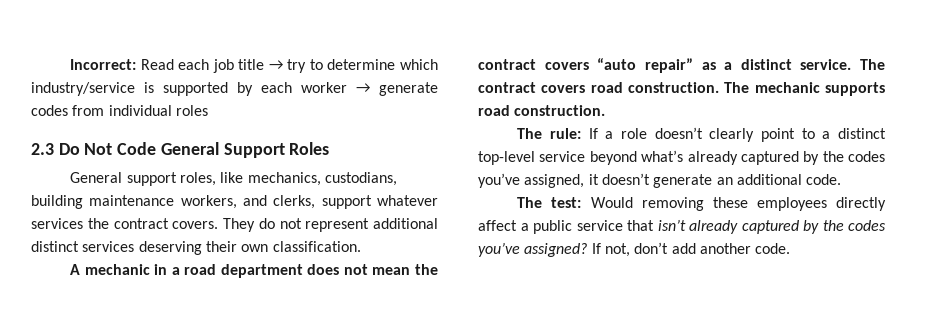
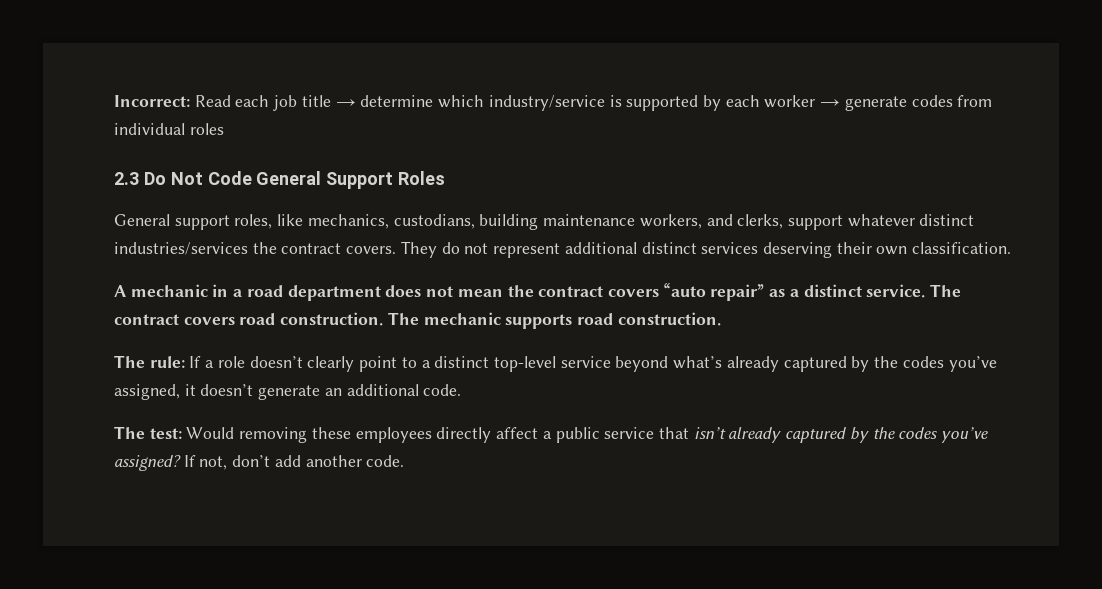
[287,59,323,73] try to -> (356, 103) none
[31,218,83,229] services -> [919,214,975,226] [114,242,248,255] distinct industries/services

